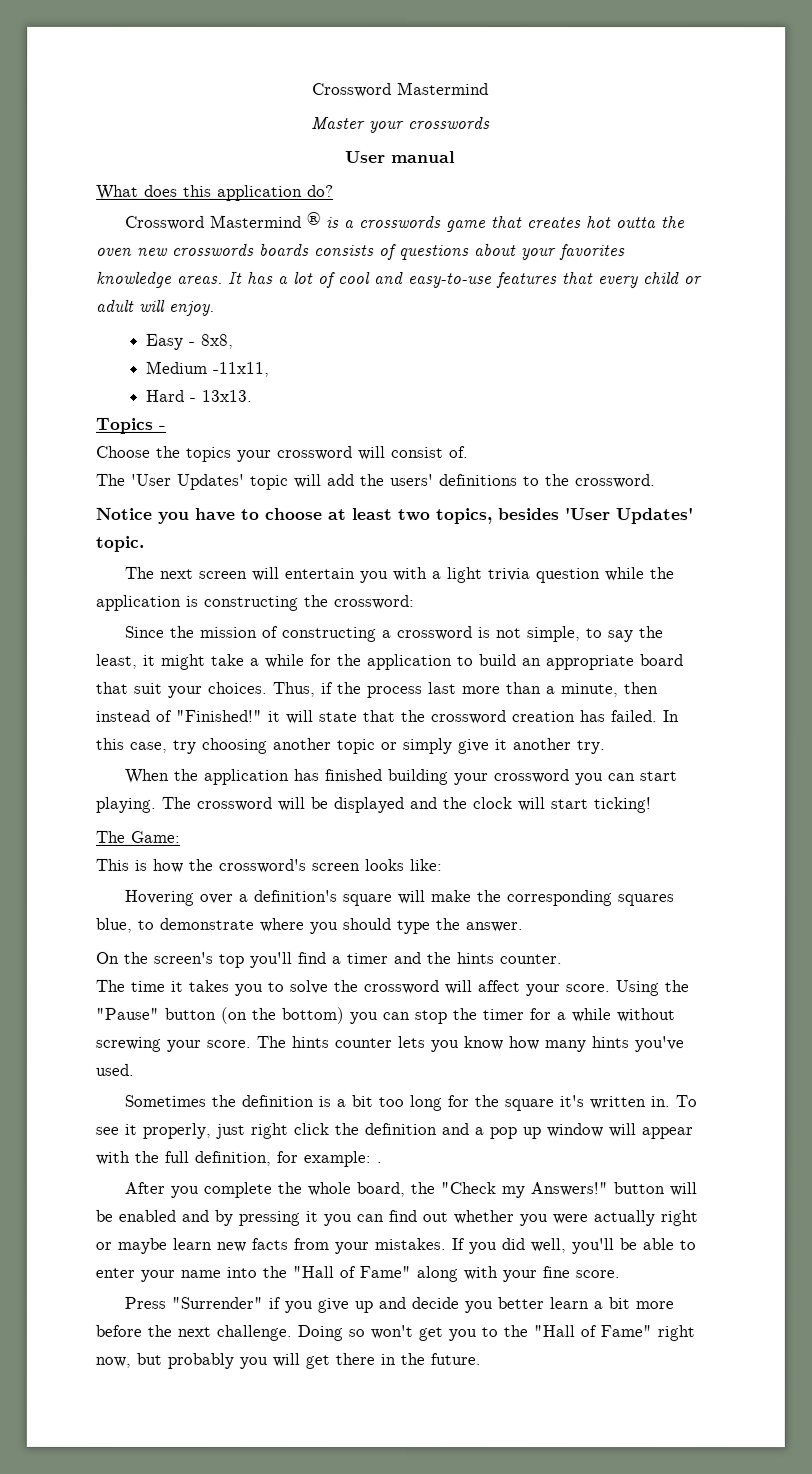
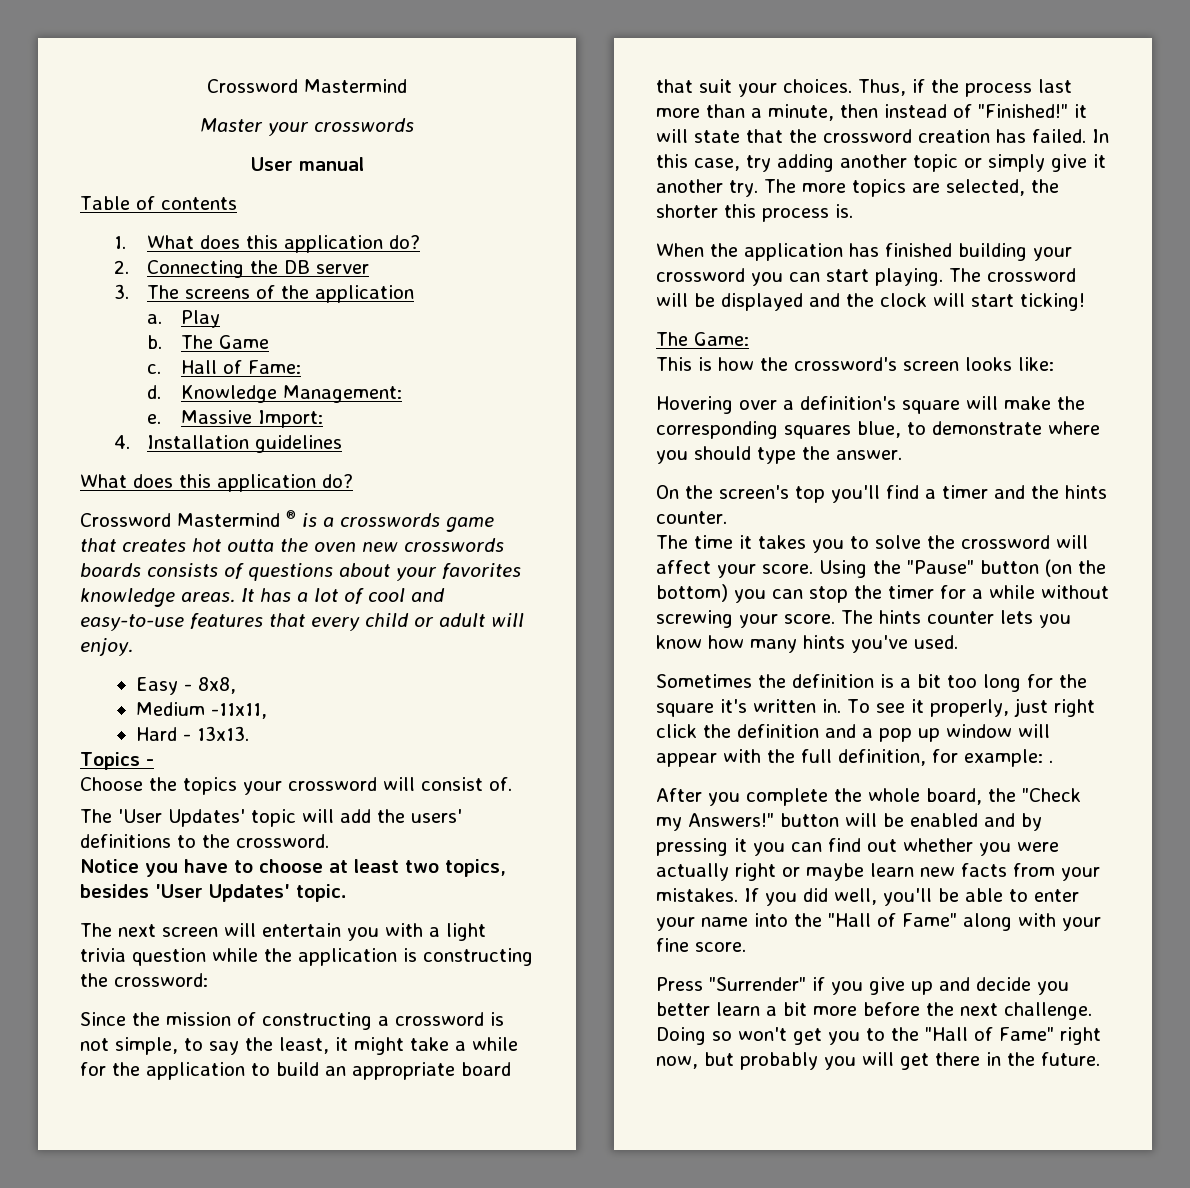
(455, 157) none -> [80,196,237,210] [113,235,421,253] [113,260,370,278] [113,284,415,303] [147,310,220,328] [147,335,269,349] [147,360,301,374] [147,385,402,403] [147,410,323,428] [113,435,343,453] // Table of contents // 1. What does this application do? // 2. Connecting the DB server // 3. The screens of the application // a. Play // b. The Game // c. Hall of Fame: // d. Knowledge Management: // e. Massive Import: // 4. Installation guidelines
[201,737,267,754] choosing -> [777,154,834,172] adding
(605, 747) none -> [763,179,1059,197] [656,204,853,222] The more topics are selected, the shorter this process is.

